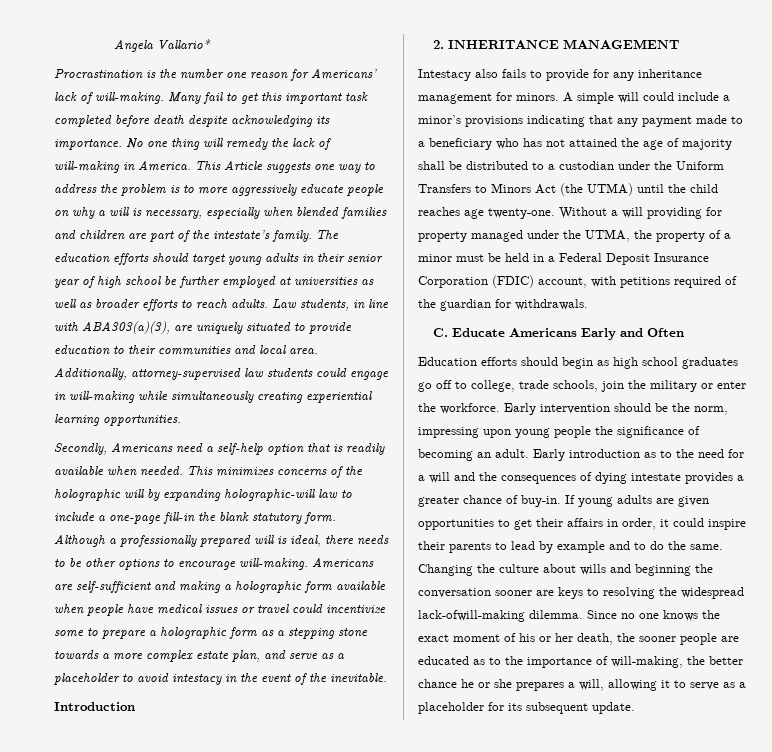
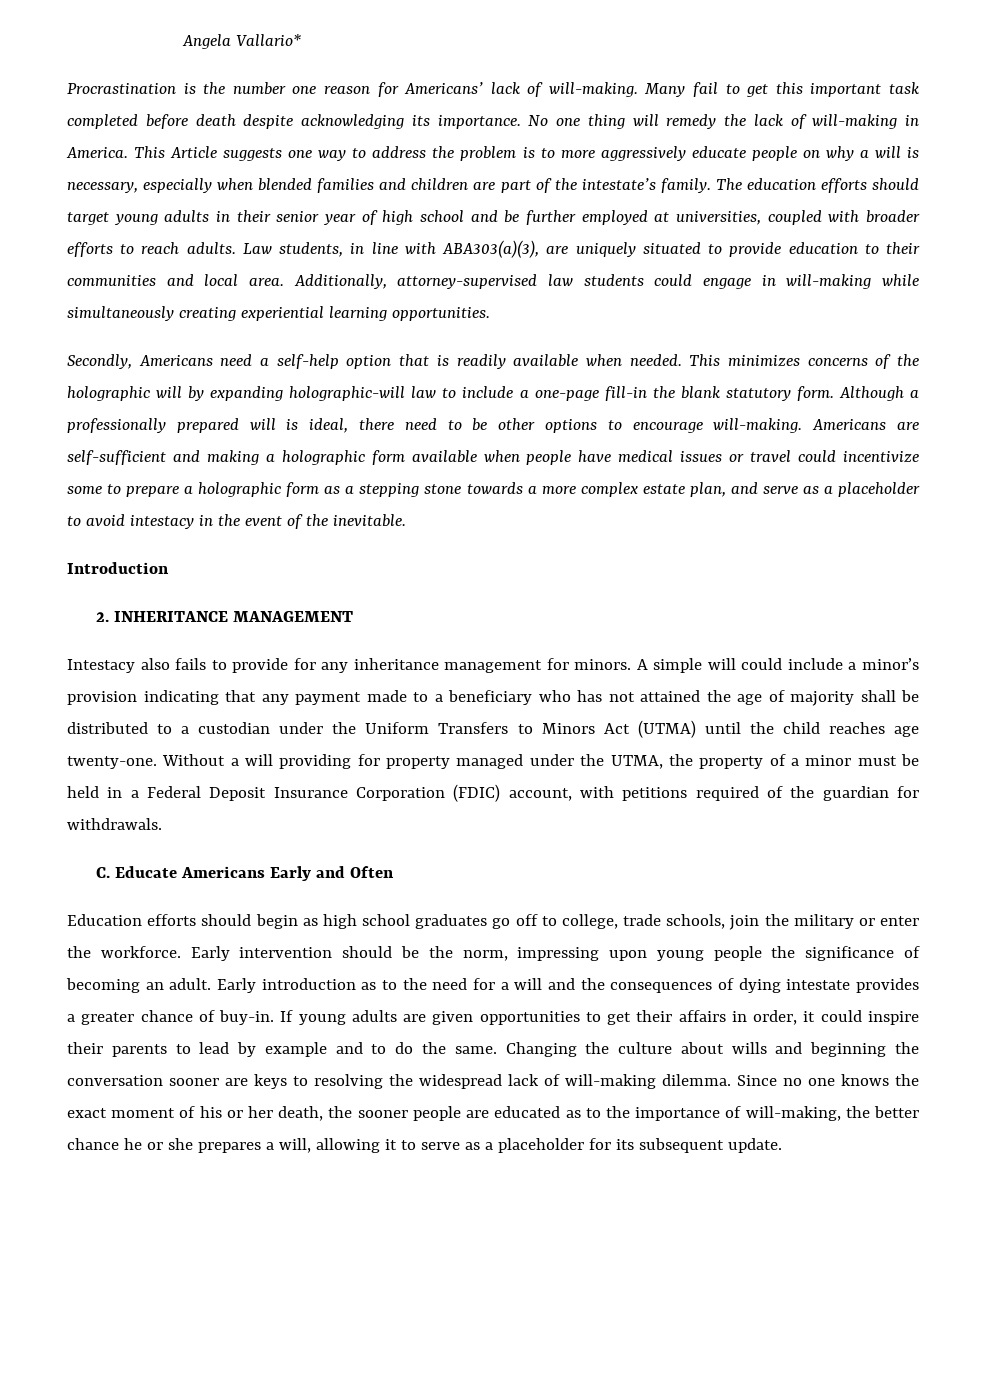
(161, 280) none -> [470,210,498,222] and
[294,277,374,286] [54,299,92,308] universities as well as -> [676,210,860,225] universities, coupled with
[357,535,389,545] needs -> [404,418,437,430] need
[465,116,523,127] provisions -> [67,691,137,705] provision
[560,183,633,196] (the UTMA) -> [637,720,696,738] (UTMA)
[418,610,525,622] lack-ofwill-making -> [508,1074,656,1089] lack of will-making

